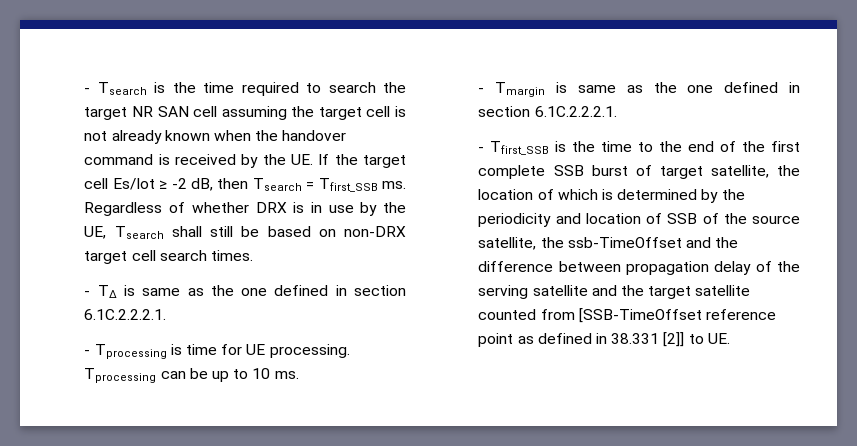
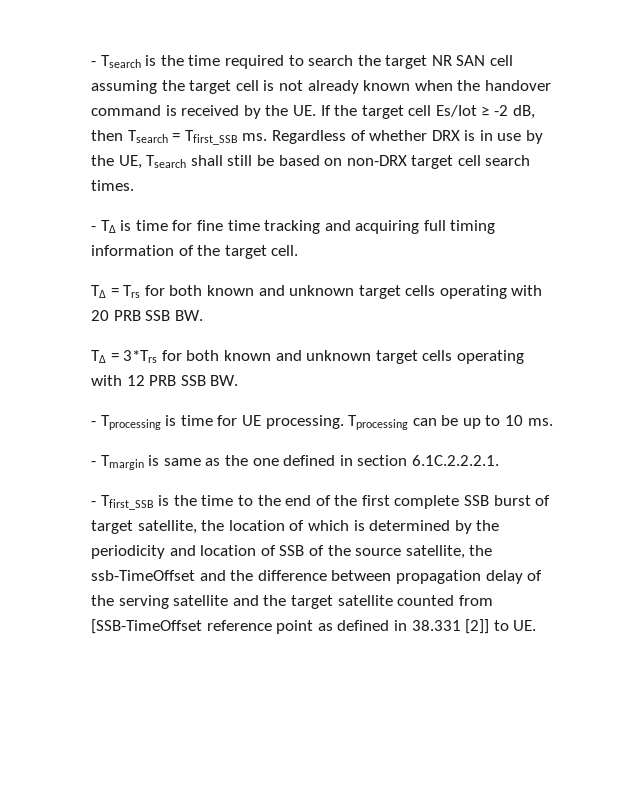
[142,285,406,296] [84,309,167,320] same as the one defined in section 6.1C.2.2.2.1. -> [135,220,496,234] [90,245,299,259] [90,285,543,299] [90,310,203,321] [90,350,524,364] [90,375,239,386] time for fine time tracking and acquiring full timing information of the target cell. // T∆ = Trs for both known and unknown target cells operating with 20 PRB SSB BW. // T∆ = 3*Trs for both known and unknown target cells operating with 12 PRB SSB BW.

